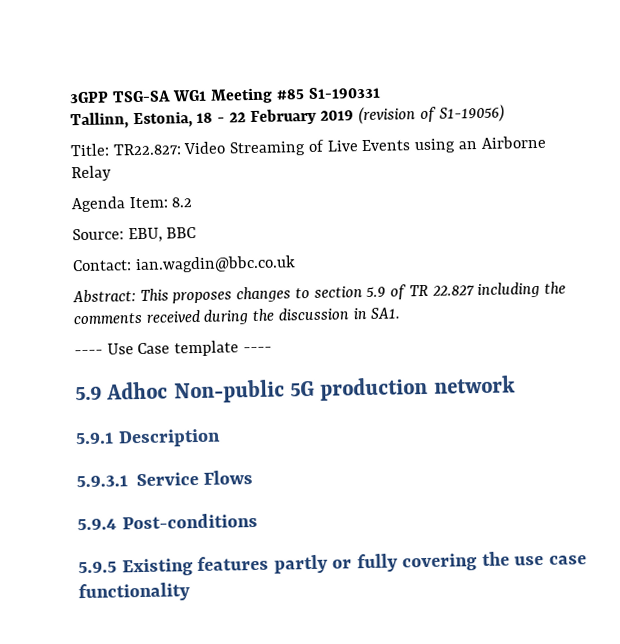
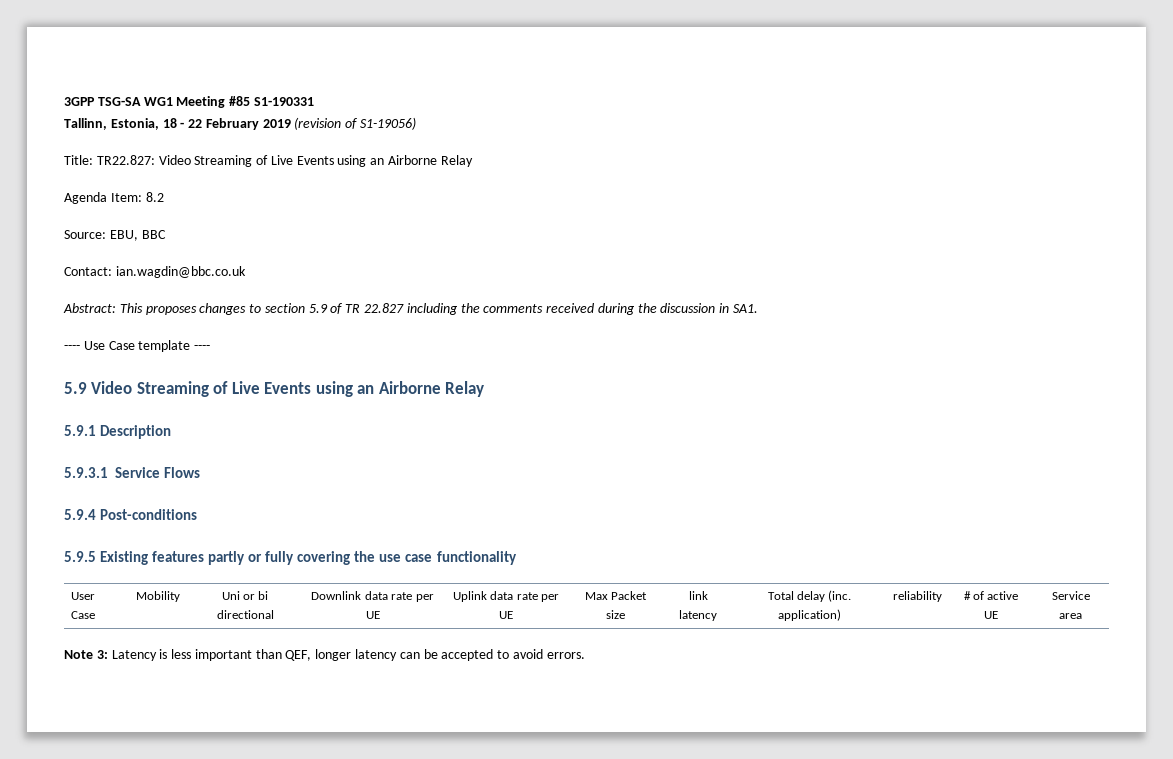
[106,375,516,404] Adhoc Non-public 5G production network -> [91,381,485,397] Video Streaming of Live Events using an Airborne Relay
(190, 592) none -> [71,592,96,600] [71,611,96,619] [135,591,180,602] [221,591,269,600] [216,610,274,619] [311,591,434,602] [365,611,380,619] [452,591,560,602] [499,611,513,619] [584,591,648,600] [606,610,625,619] [688,591,708,600] [679,610,717,621] [767,590,852,602] [778,609,841,621] [892,591,942,602] [963,591,1019,600] [984,611,998,619] [1051,591,1090,600] [1059,613,1082,619] [64,649,585,661] // User Case | Mobility | Uni or bi directional | Downlink data rate per UE | Uplink data rate per UE | Max Packet size | link latency | Total delay (inc. application) | reliability | # of active UE | Service area // Note 3: Latency is less important than QEF, longer latency can be accepted to avoid errors.

